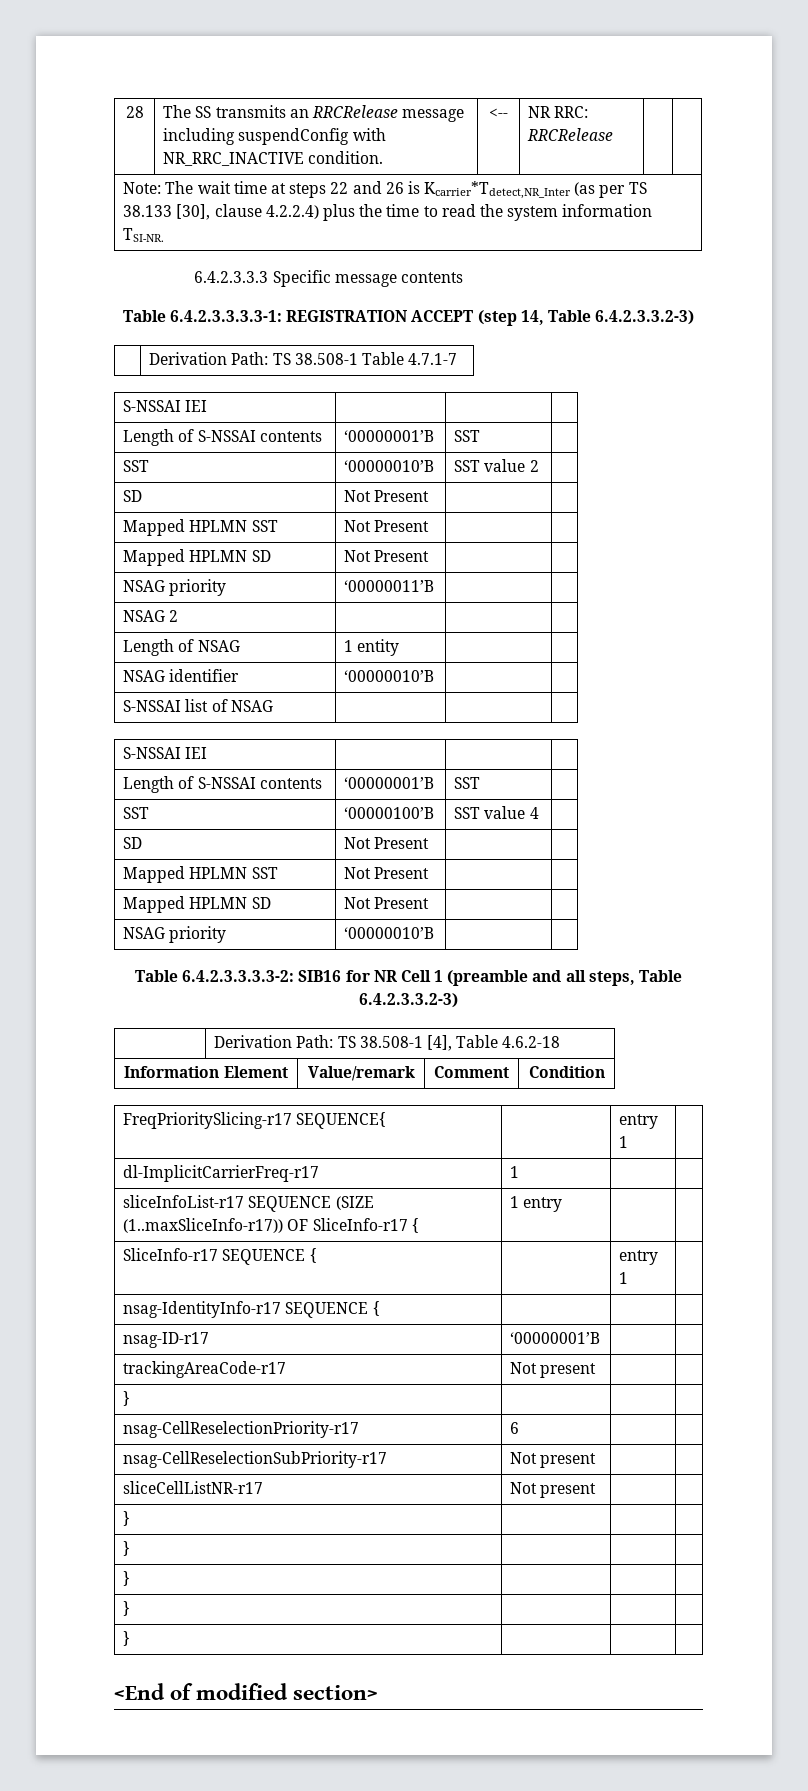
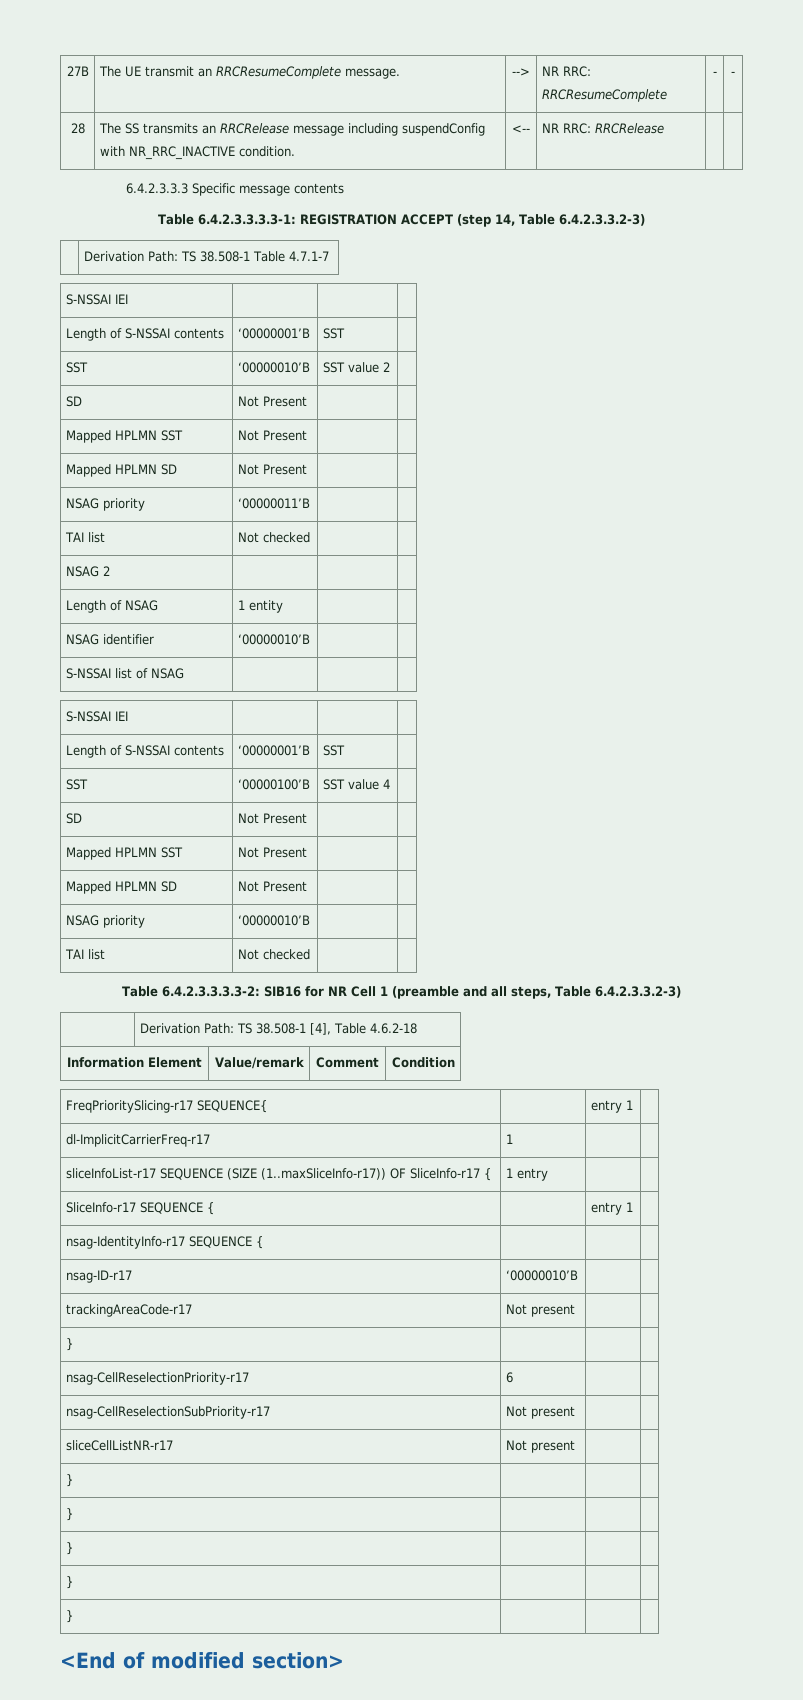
(125, 112) none -> [66,66,89,76] [98,66,400,79] [512,68,530,76] [541,66,591,77] [541,89,667,102] [712,71,717,76] [731,71,735,76] 27B | The UE transmit an RRCResumeComplete message. | --> | NR RRC: RRCResumeComplete | - | - //
[123,181,647,199] [123,204,653,221] [123,228,165,242] // Note: The wait time at steps 22 and 26 is Kcarrier*Tdetect,NR_Inter (as per TS 38.133 [30], clause 4.2.2.4) plus the time to read the system information TSI-NR. -> (664, 128) none
(435, 586) none -> [64,532,105,543] [237,532,310,543] // TAI list | Not checked | |
(435, 933) none -> [64,949,105,960] [237,949,310,960] // TAI list | Not checked | |
[510,1332,601,1344] ‘00000001’B -> [505,1270,578,1281] ‘00000010’B

